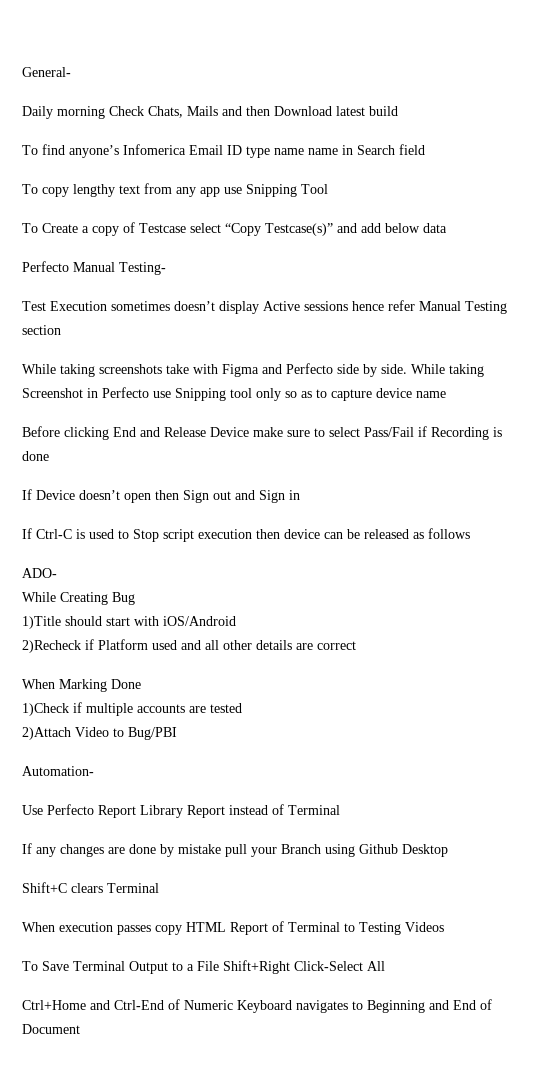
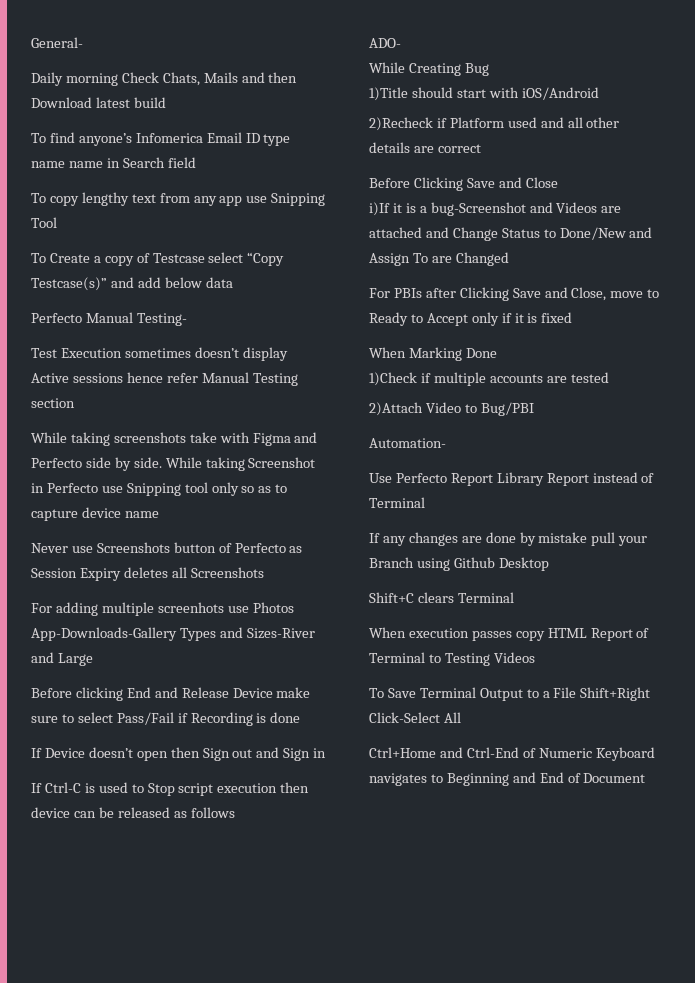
(446, 394) none -> [31,542,303,553] [31,567,264,581] [31,602,294,616] [31,627,315,641] [31,652,93,666] // Never use Screenshots button of Perfecto as Session Expiry deletes all Screenshots // For adding multiple screenhots use Photos App-Downloads-Gallery Types and Sizes-River and Large
(356, 645) none -> [369,177,558,191] [369,202,622,216] [369,227,653,241] [369,252,509,266] [369,287,660,301] [369,312,573,326] // Before Clicking Save and Close // i)If it is a bug-Screenshot and Videos are attached and Change Status to Done/New and Assign To are Changed // For PBIs after Clicking Save and Close, move to Ready to Accept only if it is fixed

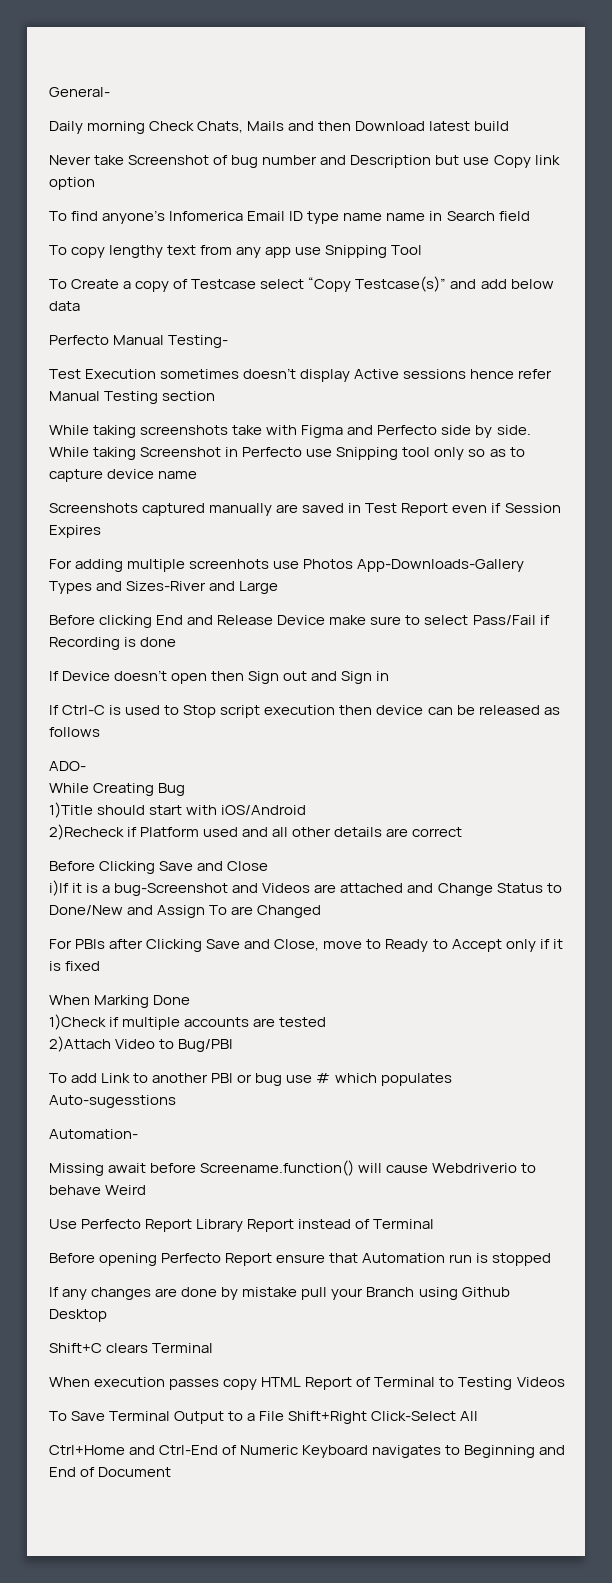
(166, 102) none -> [49,155,560,168] [49,177,95,190] // Never take Screenshot of bug number and Description but use Copy link option
[31,542,303,553] [31,567,264,581] Never use Screenshots button of Perfecto as Session Expiry deletes all Screenshots -> [49,503,561,516] [49,525,101,538] Screenshots captured manually are saved in Test Report even if Session Expires
[369,438,446,448] Automation- -> [49,1073,452,1086] [49,1095,176,1108] [49,1129,138,1139] [49,1160,537,1176] [49,1185,147,1195] To add Link to another PBI or bug use # which populates Auto-sugesstions // Automation- // Missing await before Screename.function() will cause Webdriverio to behave Weird
(425, 502) none -> [49,1253,552,1266] // Before opening Perfecto Report ensure that Automation run is stopped

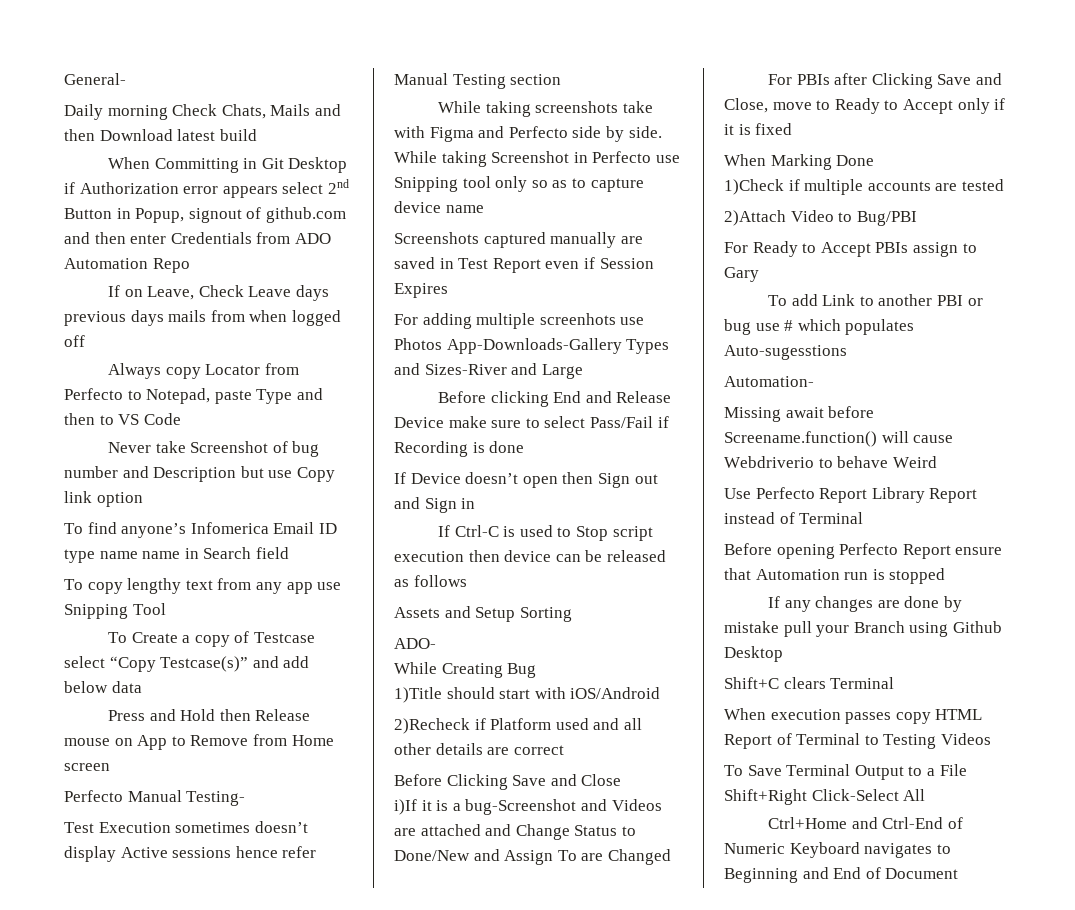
(510, 126) none -> [108,157,348,173] [64,179,349,198] [64,207,346,223] [64,232,331,244] [64,258,190,273] [108,285,330,301] [64,310,341,326] [64,335,85,347] [108,363,299,379] [64,388,323,404] [64,413,181,425] // When Committing in Git Desktop if Authorization error appears select 2nd Button in Popup, signout of github.com and then enter Credentials from ADO Automation Repo // If on Leave, Check Leave days previous days mails from when logged off // Always copy Locator from Perfecto to Notepad, paste Type and then to VS Code
(80, 306) none -> [108,709,311,721] [64,734,334,750] [64,763,110,771] // Press and Hold then Release mouse on App to Remove from Home screen
(100, 732) none -> [394,606,572,622] // Assets and Setup Sorting
(234, 1045) none -> [724,241,977,257] [724,267,759,282] // For Ready to Accept PBIs assign to Gary

